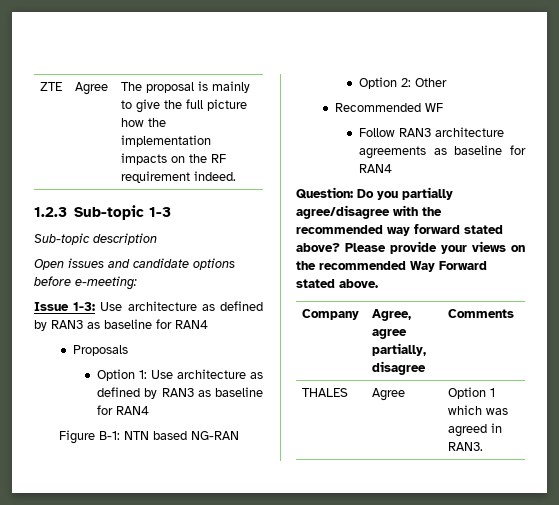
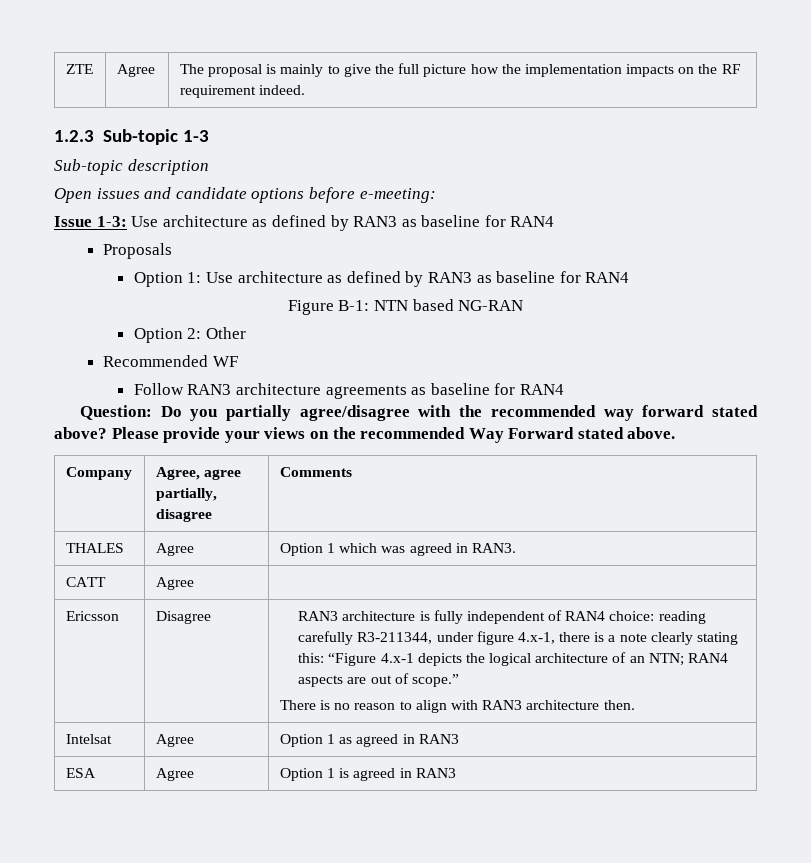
(484, 446) none -> [65,577,106,587] [155,577,194,590] [65,611,119,621] [155,611,211,624] [298,610,706,624] [298,631,739,645] [298,652,729,666] [298,673,459,687] [279,700,635,713] [65,734,112,744] [155,734,194,747] [279,734,459,747] [65,768,96,778] [155,768,194,781] [279,768,456,781] // CATT | Agree | // Ericsson | Disagree | RAN3 architecture is fully independent of RAN4 choice: reading carefully R3-211344, under figure 4.x-1, there is a note clearly stating this: “Figure 4.x-1 depicts the logical architecture of an NTN; RAN4 aspects are out of scope.” // There is no reason to align with RAN3 architecture then. // Intelsat | Agree | Option 1 as agreed in RAN3 // ESA | Agree | Option 1 is agreed in RAN3

